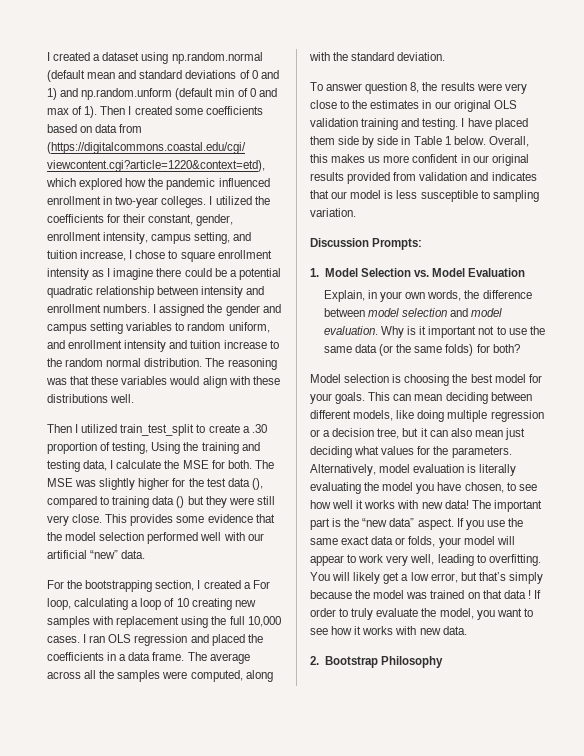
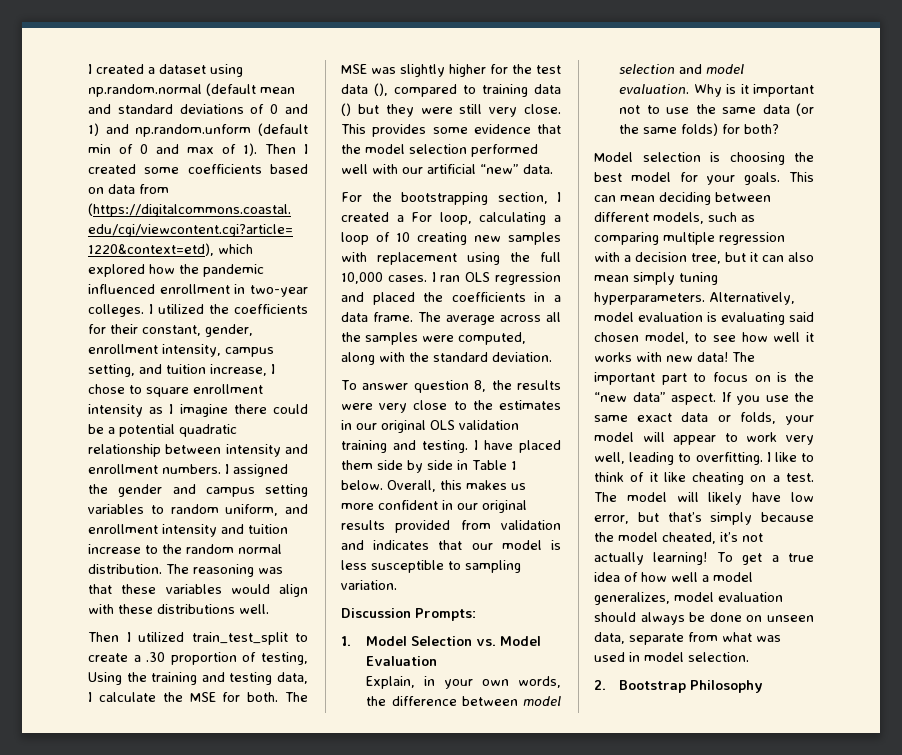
[396,410,445,422] like doing -> [708,212,755,222] [594,232,659,245] such as comparing
[310,429,320,437] or -> [594,252,620,262] with
[504,428,525,440] [310,446,512,458] [310,464,517,476] [310,482,504,494] just deciding what values for the parameters. Alternatively, model evaluation is literally evaluating the model you have chosen, -> [633,272,718,285] [594,292,795,305] [594,312,814,325] [594,332,689,344] simply tuning hyperparameters. Alternatively, model evaluation is evaluating said chosen model,
(330, 524) none -> [693,372,771,382] to focus on
[310,572,409,584] You will likely get a -> [766,452,814,462] [594,472,814,485] [594,492,782,505] I like to think of it like cheating on a test. The model will likely have
[406,590,541,599] [310,608,533,620] [310,626,467,635] was trained on that data ! If order to truly evaluate the model, you want to see how it works with new data. -> [662,532,763,544] [594,552,814,565] [594,572,753,582] [594,592,783,605] [594,612,814,625] [594,632,781,645] [594,652,749,662] cheated, it’s not actually learning! To get a true idea of how well a model generalizes, model evaluation should always be done on unseen data, separate from what was used in model selection.

